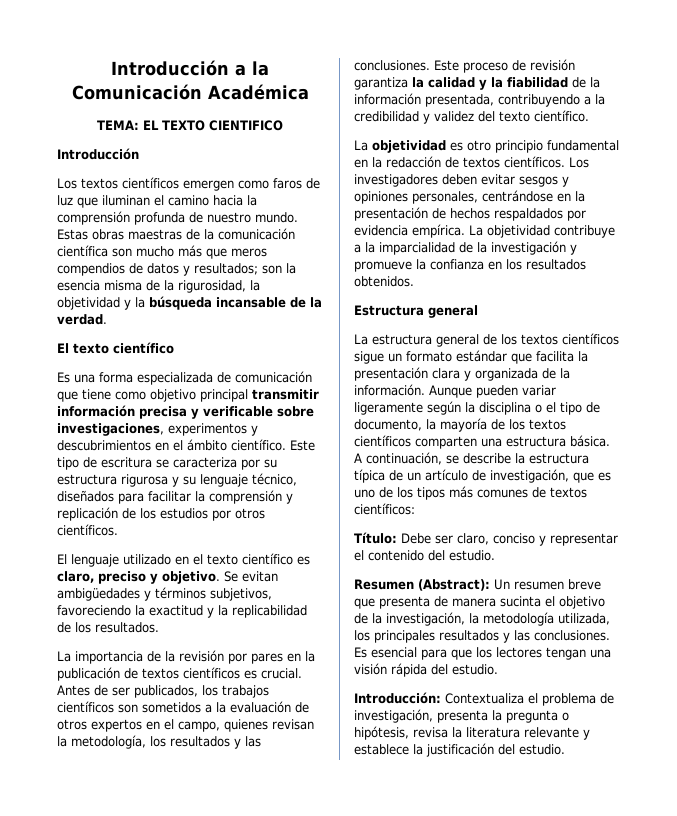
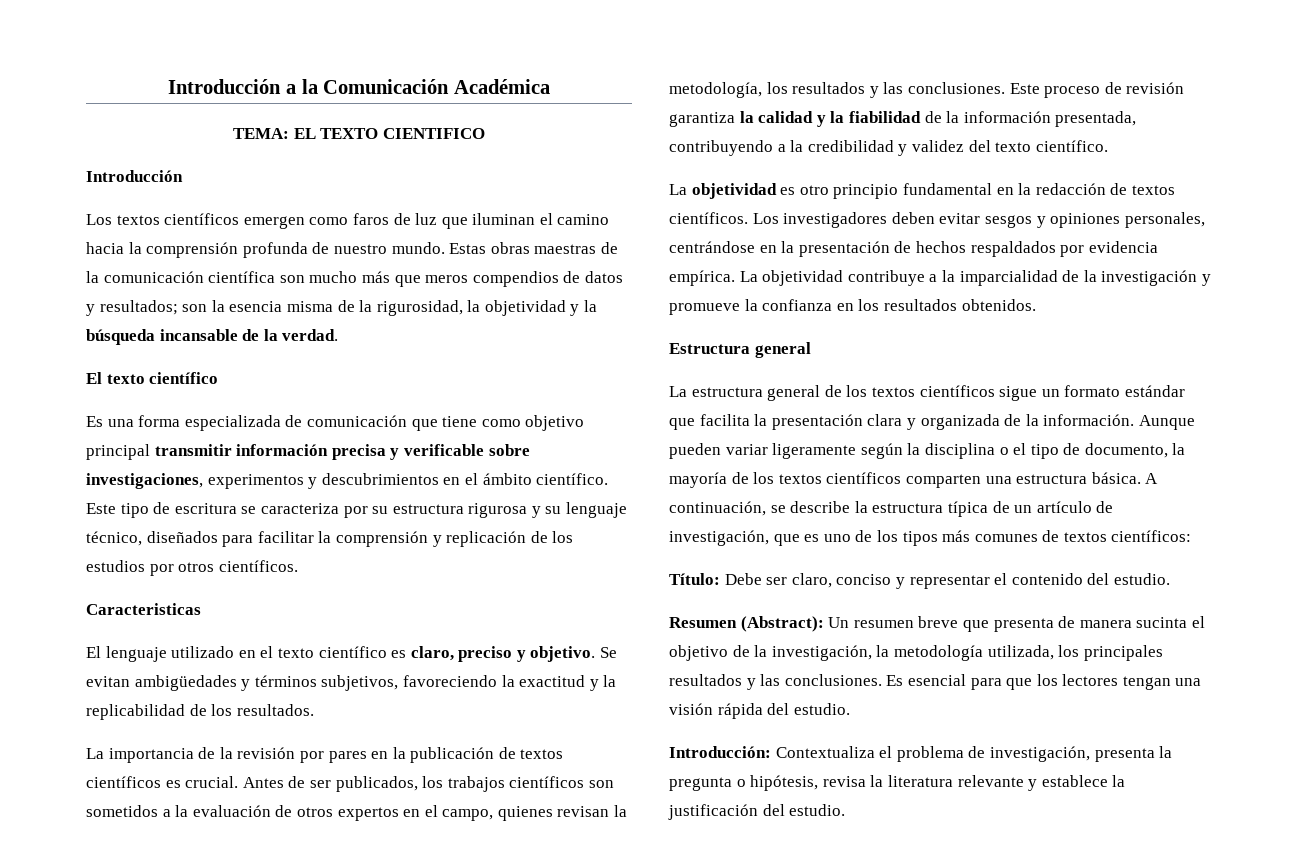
(118, 530) none -> [86,603,201,615] // Caracteristicas

